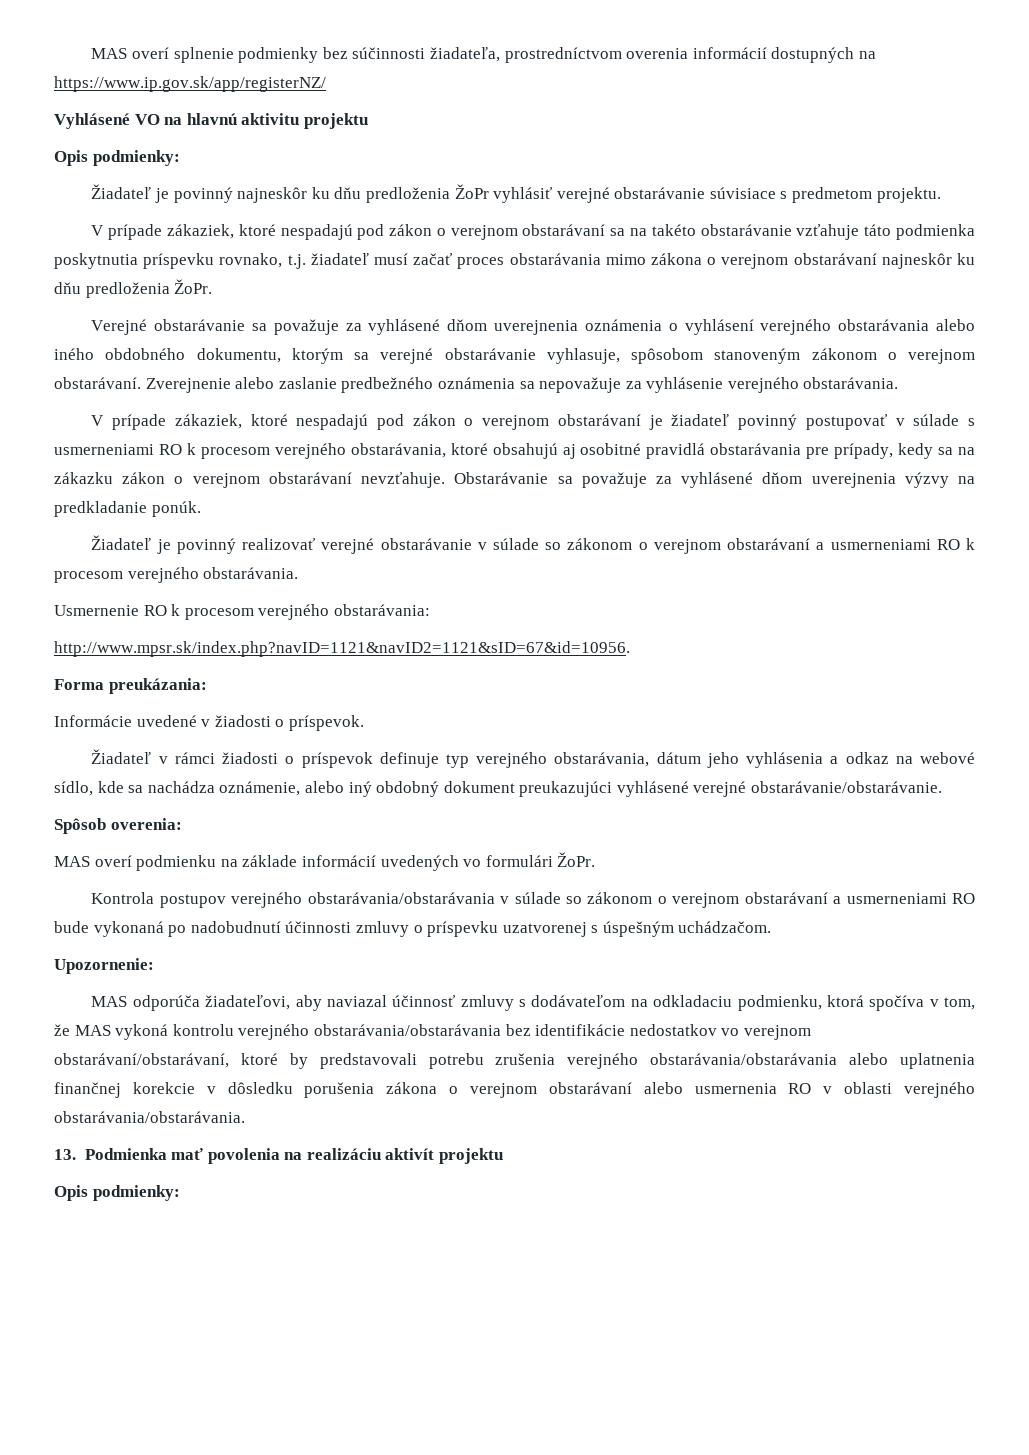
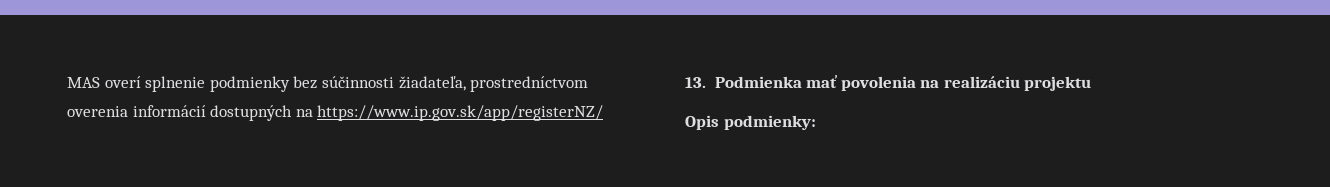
[54,113,368,129] [54,150,180,166] [91,184,941,203] [91,224,975,240] [54,253,976,269] [54,279,213,298] [91,319,976,335] [54,348,975,364] [54,377,899,393] [91,414,975,430] [54,443,975,459] [54,472,975,488] [54,501,201,517] [91,535,975,554] [54,567,299,583] [54,604,430,620] [54,641,630,657] [54,678,207,694] [54,715,364,731] [91,749,975,768] [54,781,943,797] [54,818,182,834] [54,852,596,871] [91,892,976,908] [54,921,772,937] [54,958,154,974] [91,995,976,1011] [54,1024,811,1040] [54,1053,975,1069] [54,1082,976,1098] [54,1111,245,1123] // Vyhlásené VO na hlavnú aktivitu projektu // Opis podmienky: // Žiadateľ je povinný najneskôr ku dňu predloženia ŽoPr vyhlásiť verejné obstarávanie súvisiace s predmetom projektu. // V prípade zákaziek, ktoré nespadajú pod zákon o verejnom obstarávaní sa na takéto obstarávanie vzťahuje táto podmienka poskytnutia príspevku rovnako, t.j. žiadateľ musí začať proces obstarávania mimo zákona o verejnom obstarávaní najneskôr ku dňu predloženia ŽoPr. // Verejné obstarávanie sa považuje za vyhlásené dňom uverejnenia oznámenia o vyhlásení verejného obstarávania alebo iného obdobného dokumentu, ktorým sa verejné obstarávanie vyhlasuje, spôsobom stanoveným zákonom o verejnom obstarávaní. Zverejnenie alebo zaslanie predbežného oznámenia sa nepovažuje za vyhlásenie verejného obstarávania. // V prípade zákaziek, ktoré nespadajú pod zákon o verejnom obstarávaní je žiadateľ povinný postupovať v súlade s usmerneniami RO k procesom verejného obstarávania, ktoré obsahujú aj osobitné pravidlá obstarávania pre prípady, kedy sa na zákazku zákon o verejnom obstarávaní nevzťahuje. Obstarávanie sa považuje za vyhlásené dňom uverejnenia výzvy na predkladanie ponúk. // Žiadateľ je povinný realizovať verejné obstarávanie v súlade so zákonom o verejnom obstarávaní a usmerneniami RO k procesom verejného obstarávania. // Usmernenie RO k procesom verejného obstarávania: // http://www.mpsr.sk/index.php?navID=1121&navID2=1121&sID=67&id=10956. // Forma preukázania: // Informácie uvedené v žiadosti o príspevok. // Žiadateľ v rámci žiadosti o príspevok definuje typ verejného obstarávania, dátum jeho vyhlásenia a odkaz na webové sídlo, kde sa nachádza oznámenie, alebo iný obdobný dokument preukazujúci vyhlásené verejné obstarávanie/obstarávanie. // Spôsob overenia: // MAS overí podmienku na základe informácií uvedených vo formulári ŽoPr. // Kontrola postupov verejného obstarávania/obstarávania v súlade so zákonom o verejnom obstarávaní a usmerneniami RO bude vykonaná po nadobudnutí účinnosti zmluvy o príspevku uzatvorenej s úspešným uchádzačom. // Upozornenie: // MAS odporúča žiadateľovi, aby naviazal účinnosť zmluvy s dodávateľom na odkladaciu podmienku, ktorá spočíva v tom, že MAS vykoná kontrolu verejného obstarávania/obstarávania bez identifikácie nedostatkov vo verejnom obstarávaní/obstarávaní, ktoré by predstavovali potrebu zrušenia verejného obstarávania/obstarávania alebo uplatnenia finančnej korekcie v dôsledku porušenia zákona o verejnom obstarávaní alebo usmernenia RO v oblasti verejného obstarávania/obstarávania. -> (604, 113) none
[385,1148,435,1160] aktivít -> (1020, 82) none

